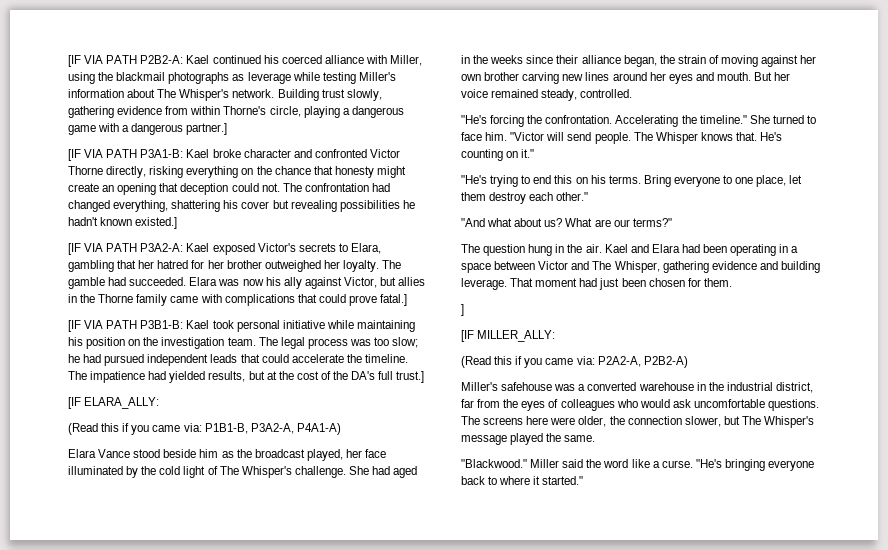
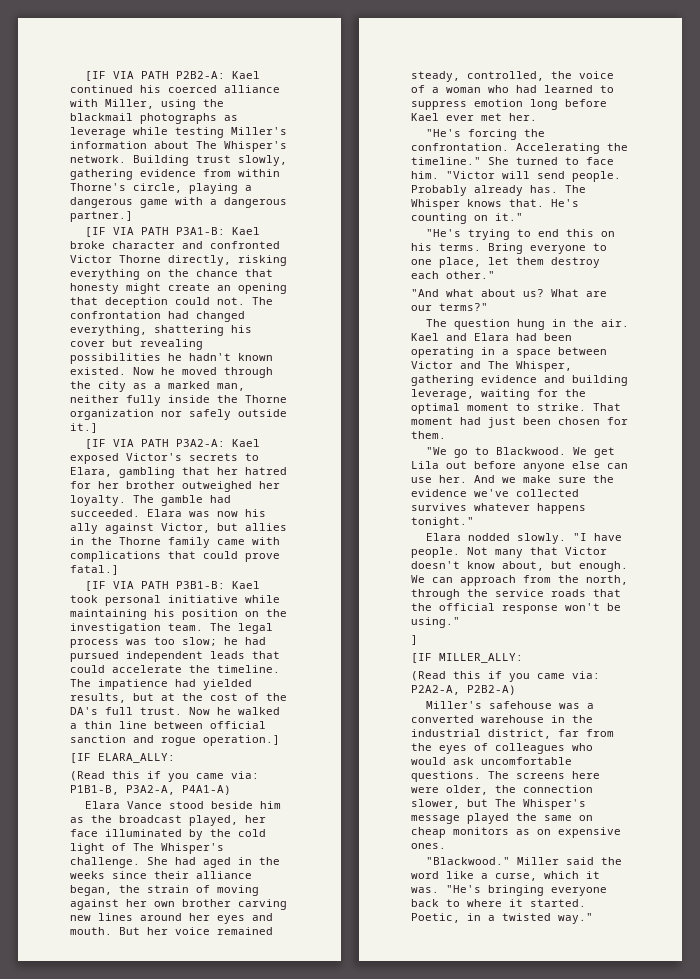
[135,217,178,229] existed.] -> [70,367,273,378] [70,381,245,392] [70,395,287,406] [70,409,287,420] [70,423,98,433] existed. Now he moved through the city as a marked man, neither fully inside the Thorne organization nor safely outside it.]
[396,371,425,383] trust.] -> [140,707,280,715] [70,721,266,729] [70,735,280,746] trust. Now he walked a thin line between official sanction and rogue operation.]
[580,89,633,98] controlled. -> [467,71,614,81] [411,85,614,93] [411,99,607,110] [411,113,537,121] controlled, the voice of a woman who had learned to suppress emotion long before Kael ever met her.
(631, 138) none -> [411,185,558,196] Probably already has.
[461,278,507,290] leverage. -> [411,389,586,400] [411,403,586,414] leverage, waiting for the optimal moment to strike.
(732, 282) none -> [425,447,615,458] [411,461,628,472] [411,475,614,483] [411,489,579,497] [411,503,586,514] [411,517,474,528] [425,533,622,544] [411,547,607,558] [411,561,628,572] [411,575,628,586] [411,589,621,600] [411,603,621,614] [411,617,460,628] // "We go to Blackwood. We get Lila out before anyone else can use her. And we make sure the evidence we've collected survives whatever happens tonight." // Elara nodded slowly. "I have people. Not many that Victor doesn't know about, but enough. We can approach from the north, through the service roads that the official response won't be using."
[564,435,596,442] same. -> [544,815,593,821] [411,827,621,838] [411,843,446,849] same on cheap monitors as on expensive ones.
[661,460,693,468] curse. -> [495,871,600,881] [411,887,439,893] curse, which it was.
[542,476,584,485] started." -> [530,899,586,907] [411,913,593,924] started. Poetic, in a twisted way."

